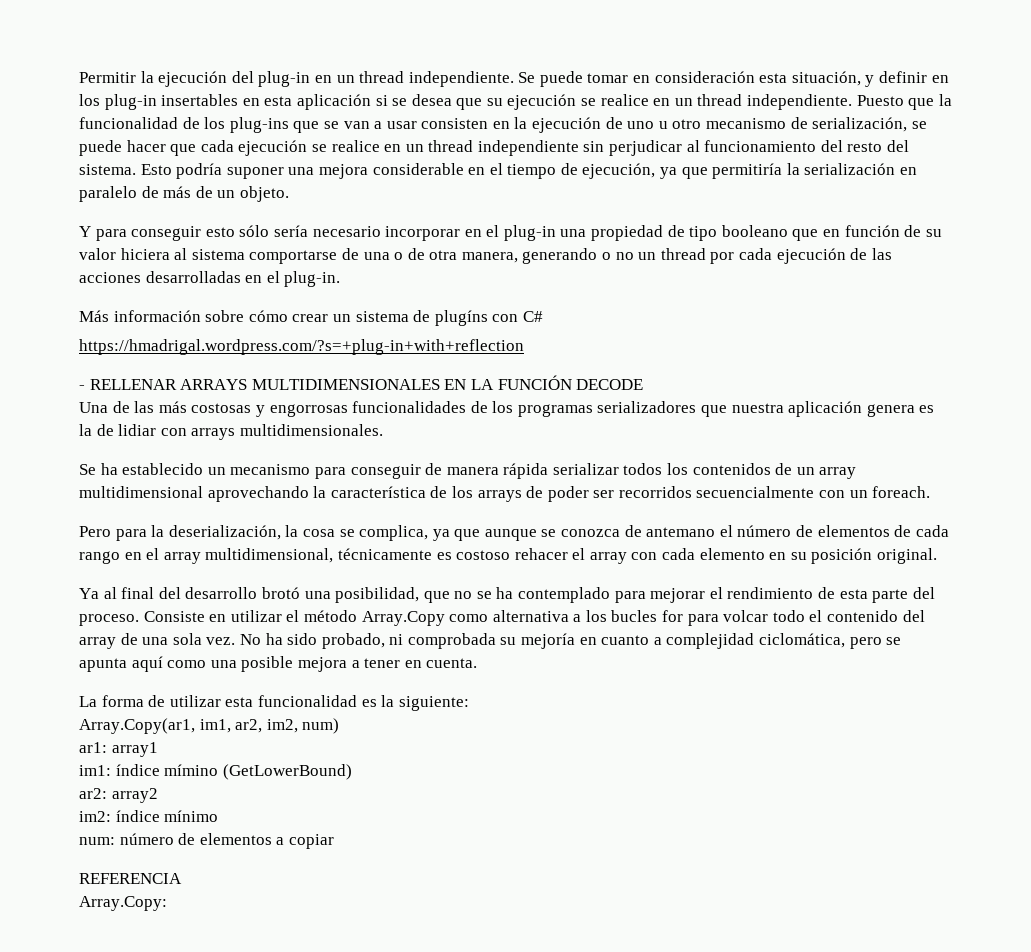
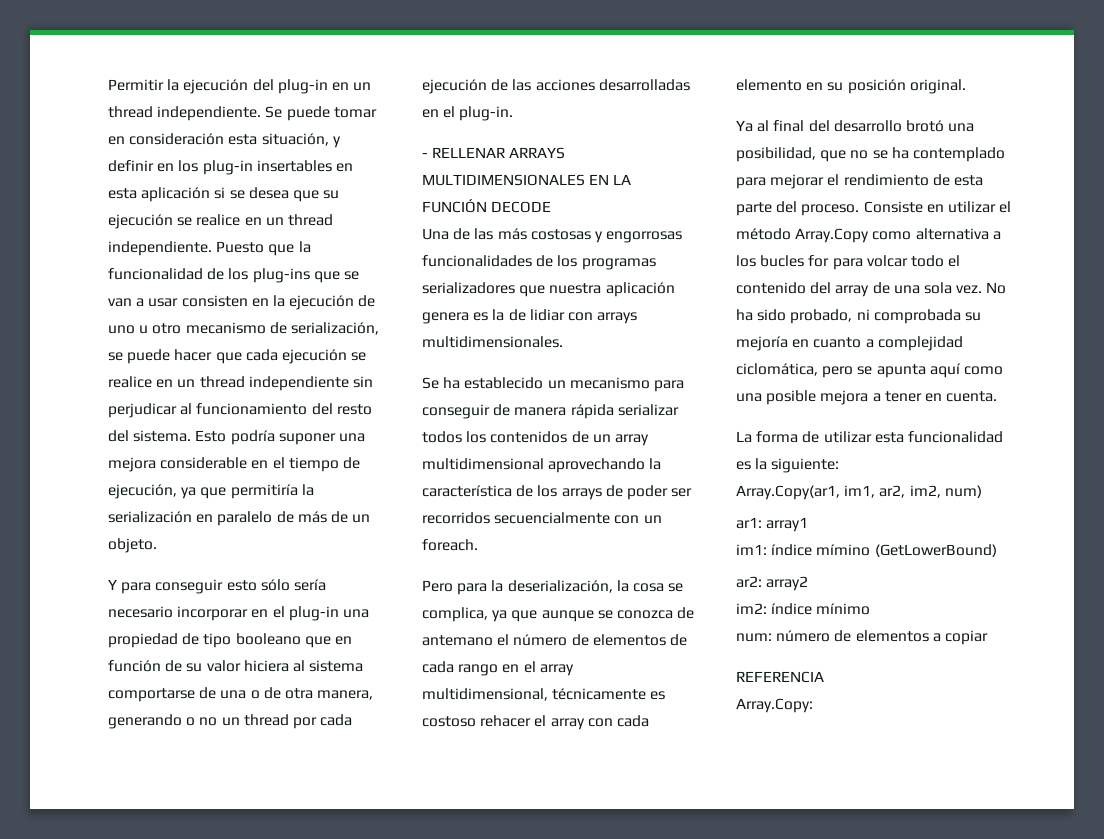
[79,310,543,326] [79,339,524,355] // Más información sobre cómo crear un sistema de plugíns con C# // https://hmadrigal.wordpress.com/?s=+plug-in+with+reflection -> (514, 113) none

